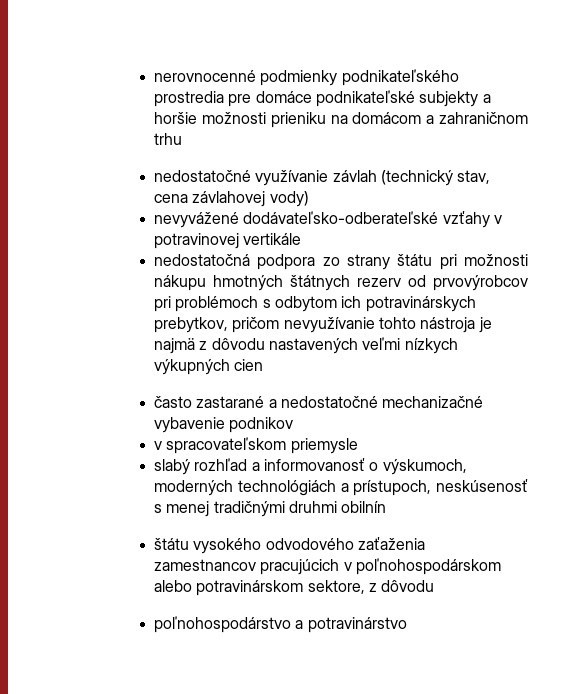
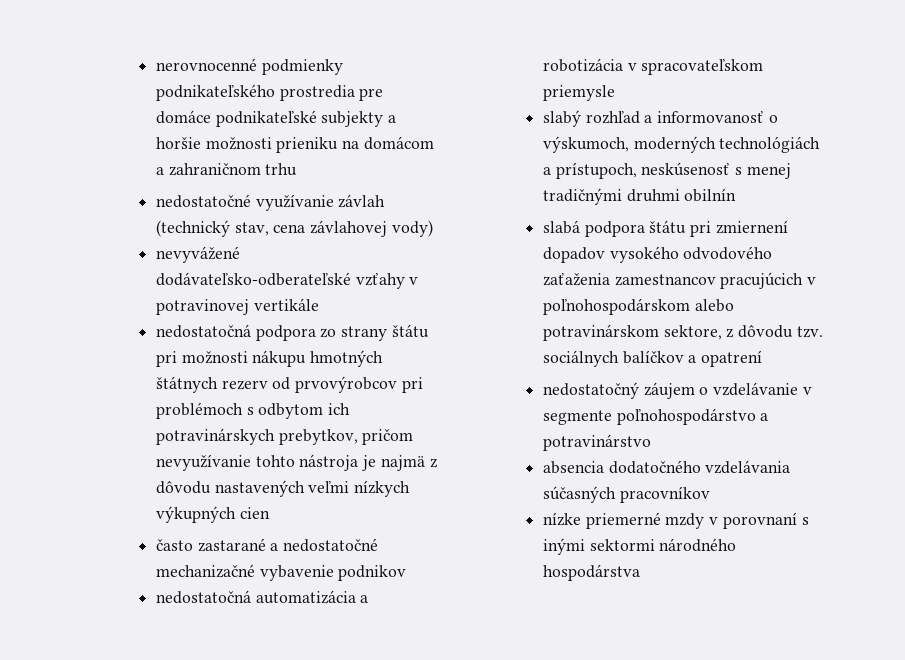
(294, 425) none -> [155,590,369,604] [542,58,623,72] nedostatočná automatizácia a robotizácia
[154,538,190,550] štátu -> [542,220,788,237] [542,247,605,263] slabá podpora štátu pri zmiernení dopadov
[154,616,407,633] // poľnohospodárstvo a potravinárstvo -> [796,326,823,338] [542,350,763,367] [542,382,812,399] [542,408,769,425] [542,434,651,451] [542,460,791,474] [542,486,710,503] [542,512,809,529] [542,538,737,555] [542,564,640,581] tzv. sociálnych balíčkov a opatrení // nedostatočný záujem o vzdelávanie v segmente poľnohospodárstvo a potravinárstvo // absencia dodatočného vzdelávania súčasných pracovníkov // nízke priemerné mzdy v porovnaní s inými sektormi národného hospodárstva

